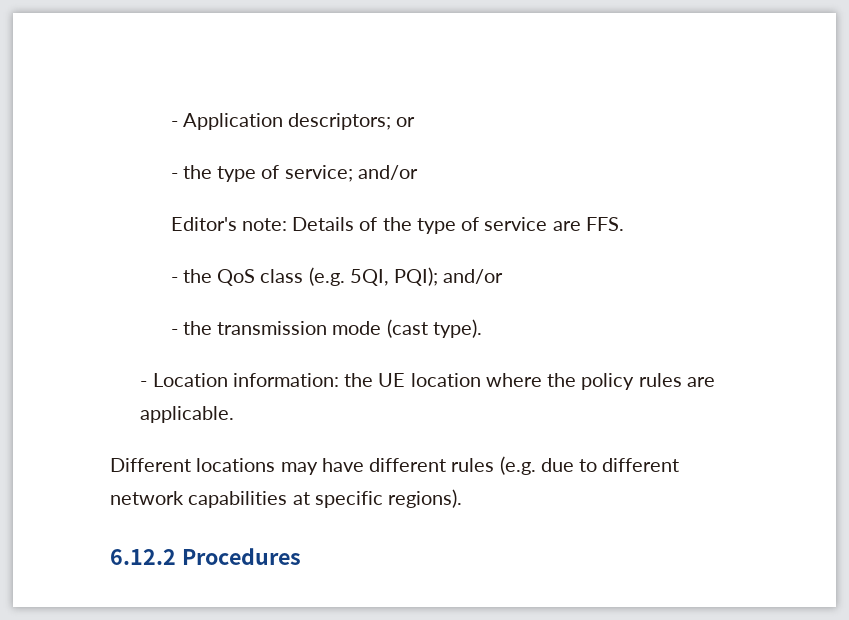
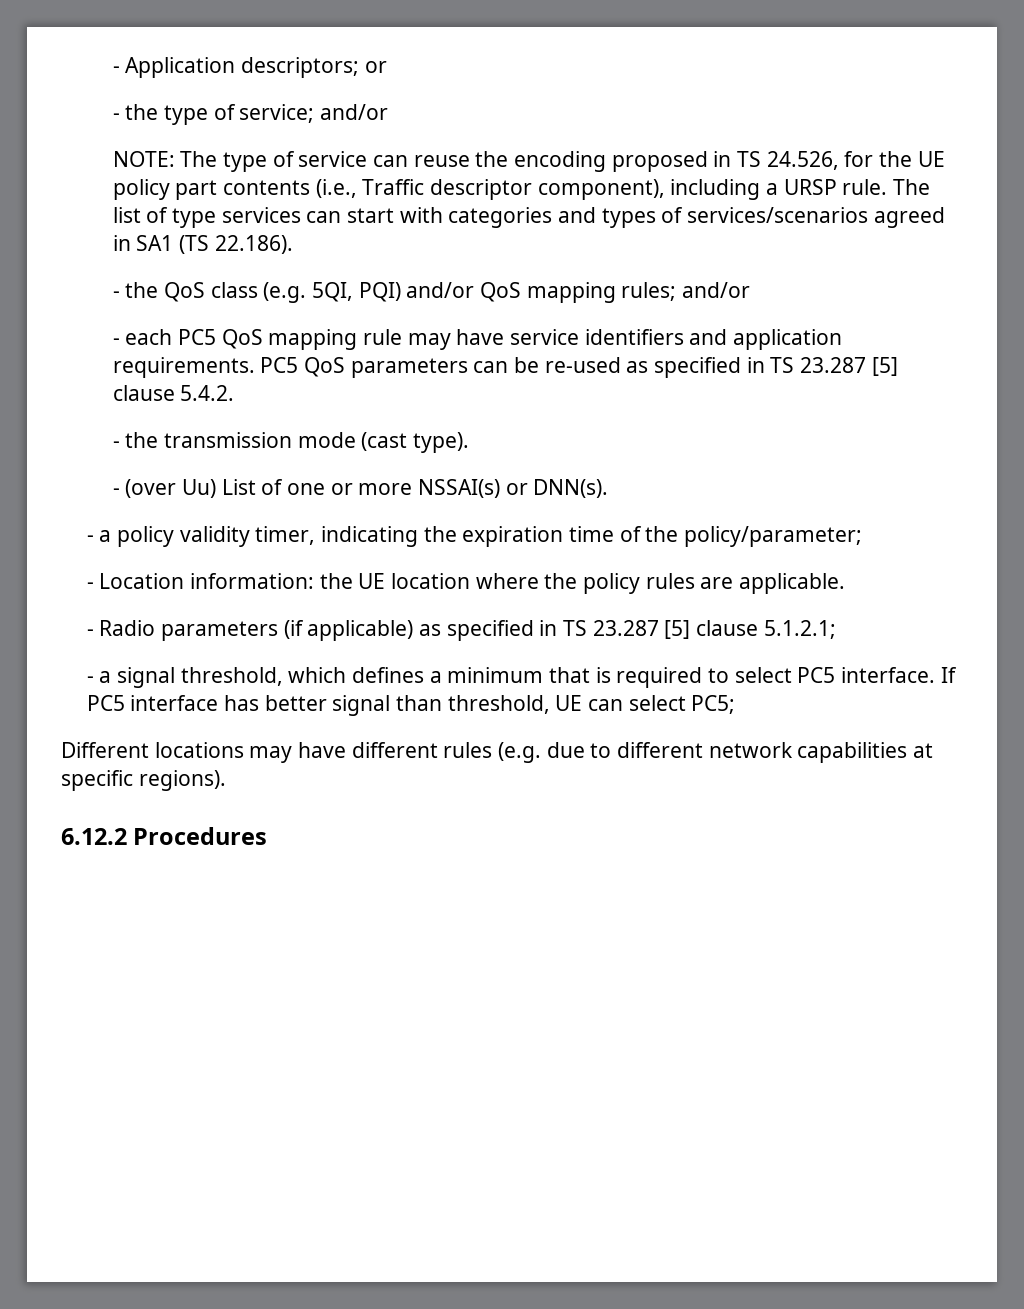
[170,217,624,234] Editor's note: Details of the type of service are FFS. -> [112,151,945,172] [112,179,930,200] [112,207,945,228] [112,235,293,254] NOTE: The type of service can reuse the encoding proposed in TS 24.526, for the UE policy part contents (i.e., Traffic descriptor component), including a URSP rule. The list of type services can start with categories and types of services/scenarios agreed in SA1 (TS 22.186).
[394,267,504,286] PQI); and/or -> [358,282,750,303] [112,329,842,350] [112,357,898,378] [112,385,235,401] PQI) and/or QoS mapping rules; and/or // - each PC5 QoS mapping rule may have service identifiers and application requirements. PC5 QoS parameters can be re-used as specified in TS 23.287 [5] clause 5.4.2.
(482, 328) none -> [112,479,609,498] [86,526,863,547] // - (over Uu) List of one or more NSSAI(s) or DNN(s). // - a policy validity timer, indicating the expiration time of the policy/parameter;
(235, 414) none -> [86,620,836,641] [86,667,957,688] [86,695,736,716] // - Radio parameters (if applicable) as specified in TS 23.287 [5] clause 5.1.2.1; // - a signal threshold, which defines a minimum that is required to select PC5 interface. If PC5 interface has better signal than threshold, UE can select PC5;

